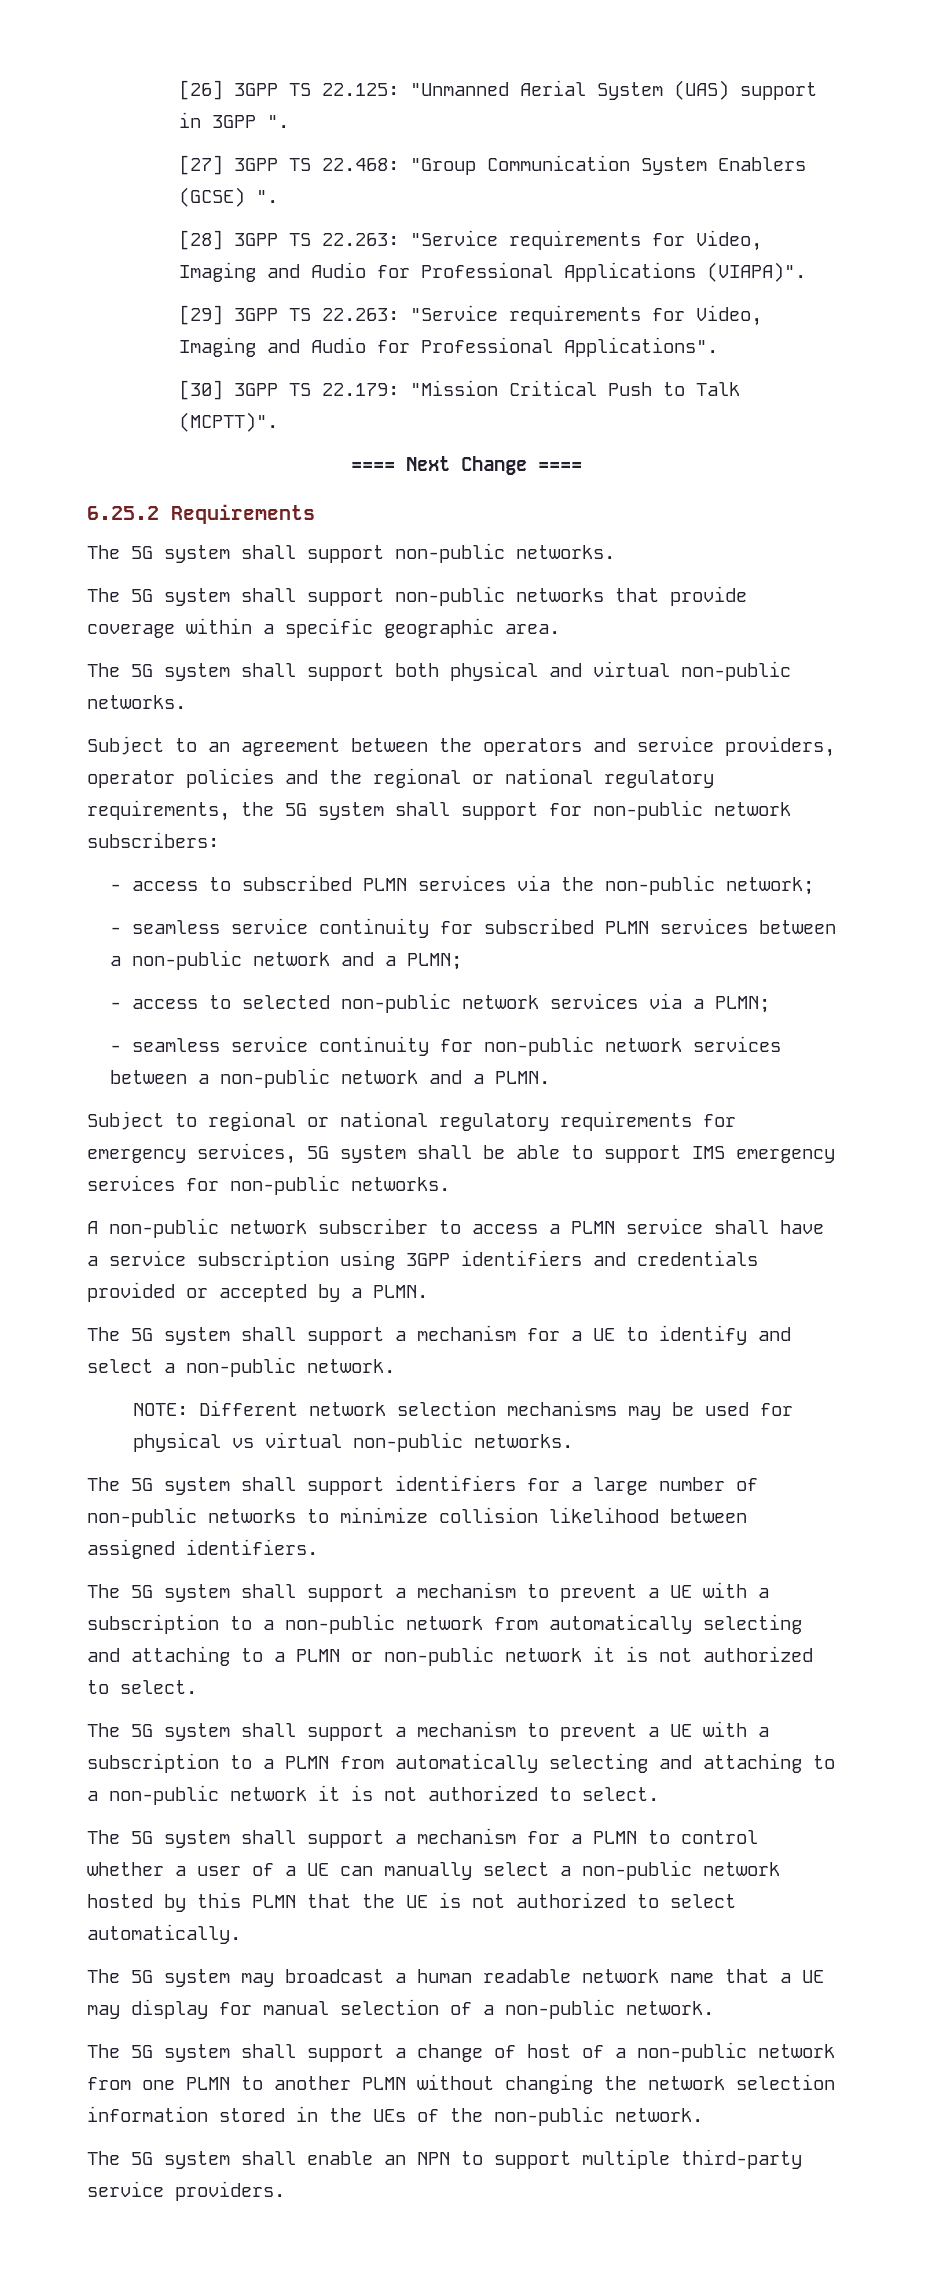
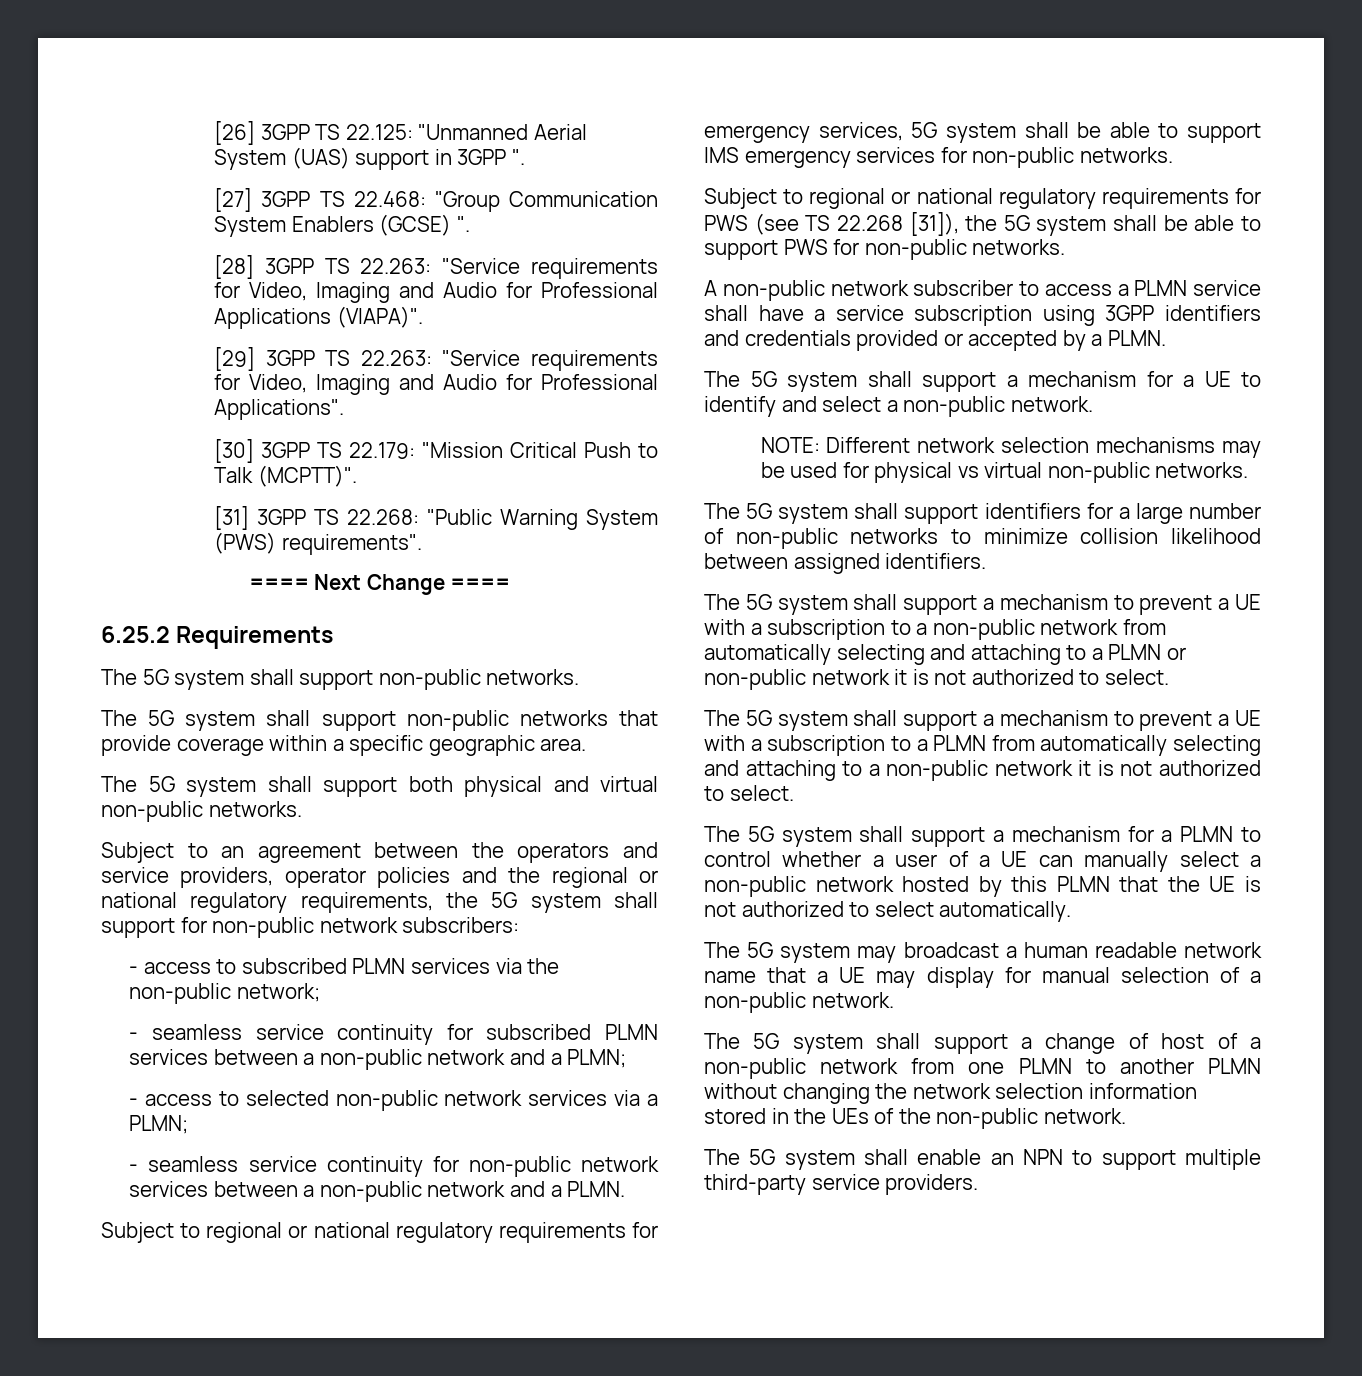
(278, 422) none -> [214,506,658,530] [214,532,422,555] // [31] 3GPP TS 22.268: "Public Warning System (PWS) requirements".
(450, 1184) none -> [704,188,1261,209] [704,212,1261,236] [704,239,1066,260] // Subject to regional or national regulatory requirements for PWS (see TS 22.268 [31]), the 5G system shall be able to support PWS for non-public networks.

